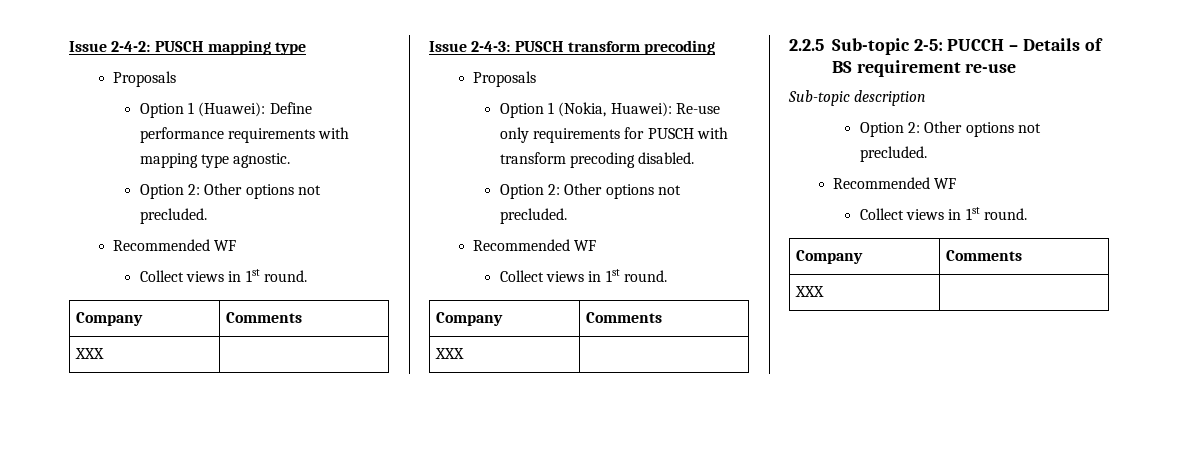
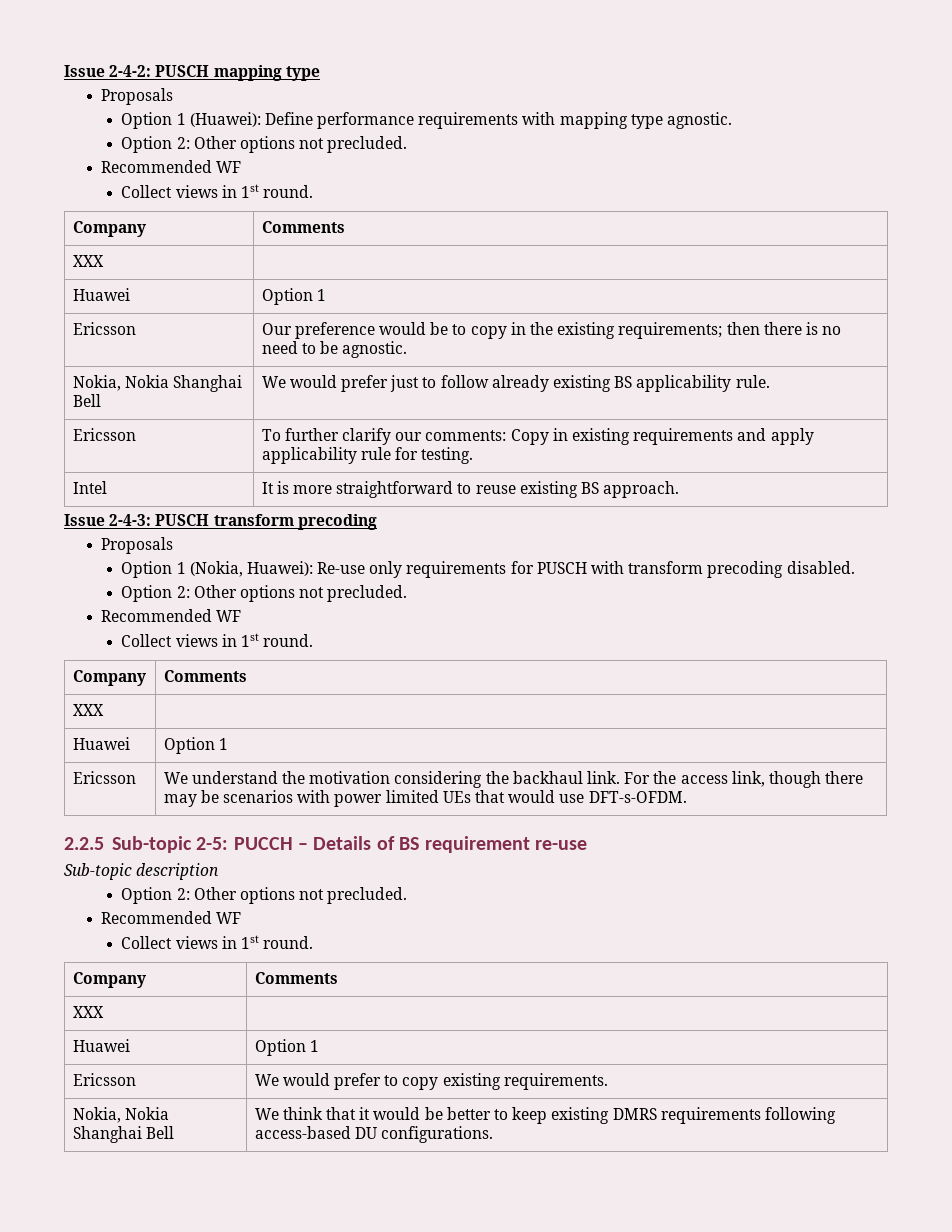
(104, 353) none -> [72,288,130,301] [261,288,326,305] [72,322,136,335] [261,322,842,339] [261,341,408,358] [72,375,243,392] [72,394,101,407] [261,375,770,392] [72,428,136,441] [261,428,814,445] [261,447,474,464] [72,481,107,494] [261,481,680,498] // Huawei | Option 1 // Ericsson | Our preference would be to copy in the existing requirements; then there is no need to be agnostic. // Nokia, Nokia Shanghai Bell | We would prefer just to follow already existing BS applicability rule. // Ericsson | To further clarify our comments: Copy in existing requirements and apply applicability rule for testing. // Intel | It is more straightforward to reuse existing BS approach.
(464, 353) none -> [72,737,130,750] [163,737,228,754] [72,771,136,784] [163,771,864,788] [163,790,687,807] // Huawei | Option 1 // Ericsson | We understand the motivation considering the backhaul link. For the access link, though there may be scenarios with power limited UEs that would use DFT-s-OFDM.
(824, 291) none -> [72,1039,130,1052] [254,1039,319,1056] [72,1073,136,1086] [254,1073,608,1090] [72,1107,169,1123] [72,1126,174,1143] [254,1107,836,1124] [254,1126,494,1143] // Huawei | Option 1 // Ericsson | We would prefer to copy existing requirements. // Nokia, Nokia Shanghai Bell | We think that it would be better to keep existing DMRS requirements following access-based DU configurations.

